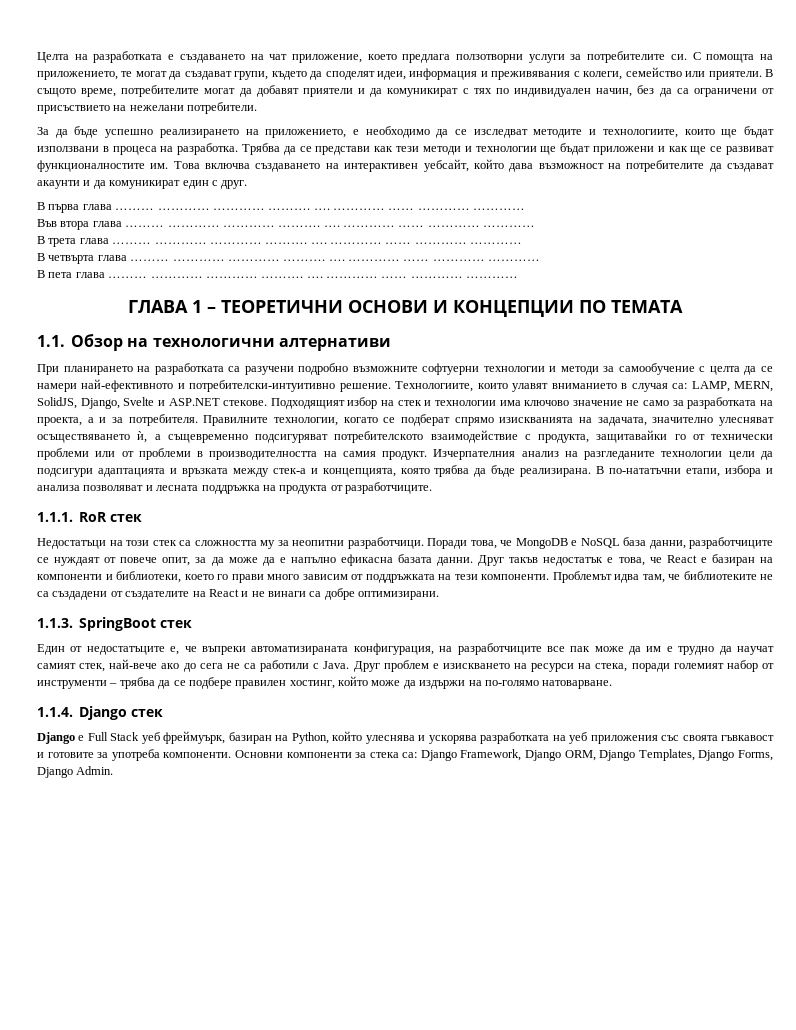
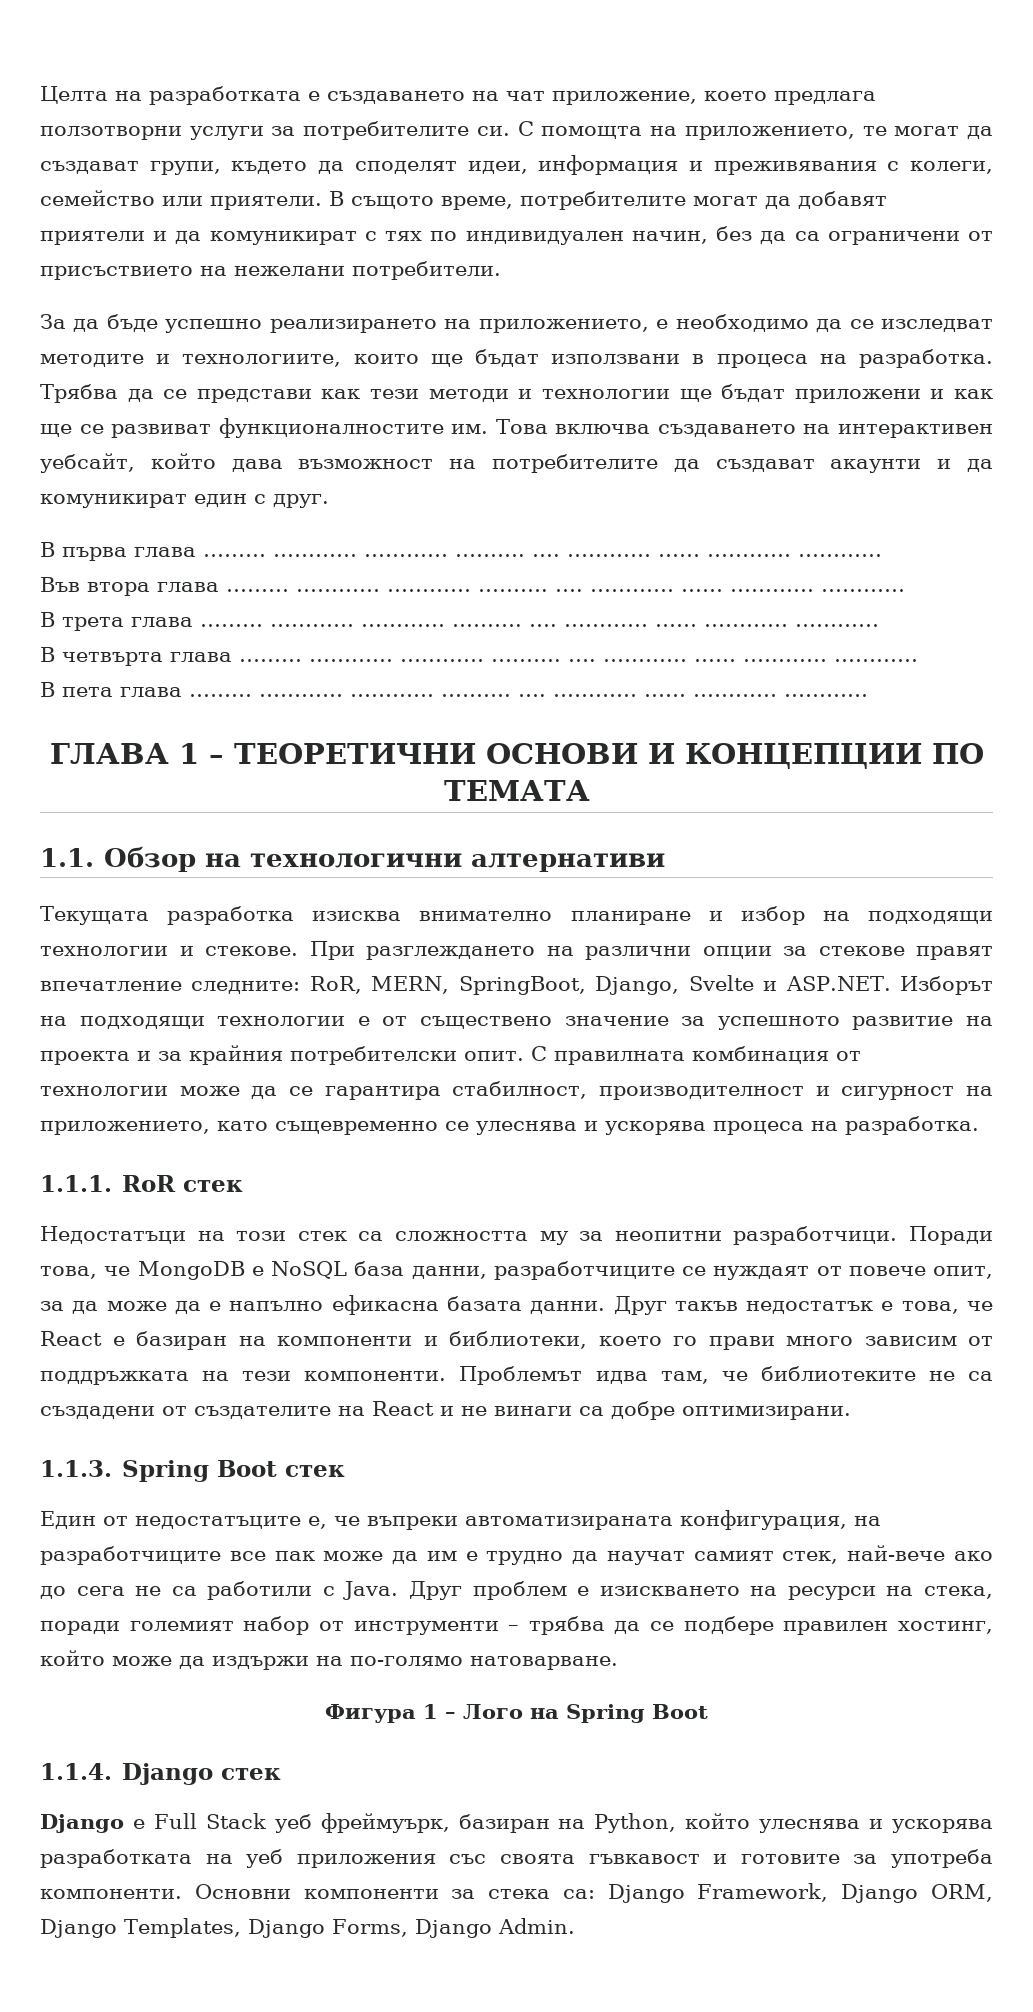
[37,363,773,375] [37,379,773,392] [37,397,774,409] [37,414,774,426] [37,430,773,443] [37,448,773,460] [37,465,774,477] [37,482,432,494] При планирането на разработката са разучени подробно възможните софтуерни технологии и методи за самообучение с целта да се намери най-ефективното и потребителски-интуитивно решение. Технологиите, които улавят вниманието в случая са: LAMP, MERN, SolidJS, Django, Svelte и ASP.NET стекове. Подходящият избор на стек и технологии има ключово значение не само за разработката на проекта, а и за потребителя. Правилните технологии, когато се подберат спрямо изискванията на задачата, значително улесняват осъществяването ѝ, а същевременно подсигуряват потребителското взаимодействие с продукта, защитавайки го от технически проблеми или от проблеми в производителността на самия продукт. Изчерпателния анализ на разгледаните технологии цели да подсигури адаптацията и връзката между стек-а и концепцията, която трябва да бъде реализирана. В по-нататъчни етапи, избора и анализа позволяват и лесната поддръжка на продукта от разработчиците. -> [40,906,993,925] [40,941,993,960] [40,975,993,995] [40,1016,994,1030] [40,1045,861,1065] [40,1081,993,1100] [40,1116,979,1135] Текущата разработка изисква внимателно планиране и избор на подходящи технологии и стекове. При разглеждането на различни опции за стекове правят впечатление следните: RoR, MERN, SpringBoot, Django, Svelte и ASP.NET. Изборът на подходящи технологии е от съществено значение за успешното развитие на проекта и за крайния потребителски опит. С правилната комбинация от технологии може да се гарантира стабилност, производителност и сигурност на приложението, като същевременно се улеснява и ускорява процеса на разработка.
[79,617,157,631] SpringBoot -> [122,1460,278,1482] Spring Boot
(613, 684) none -> [325,1704,708,1723] // Фигура 1 – Лого на Spring Boot

